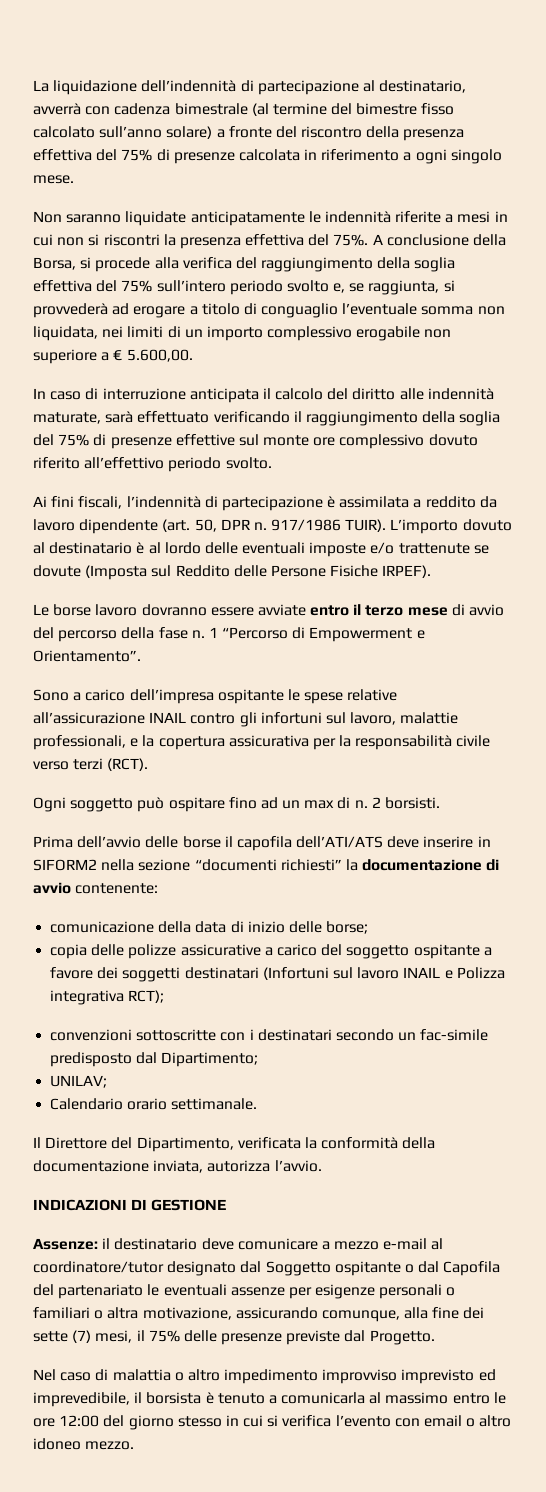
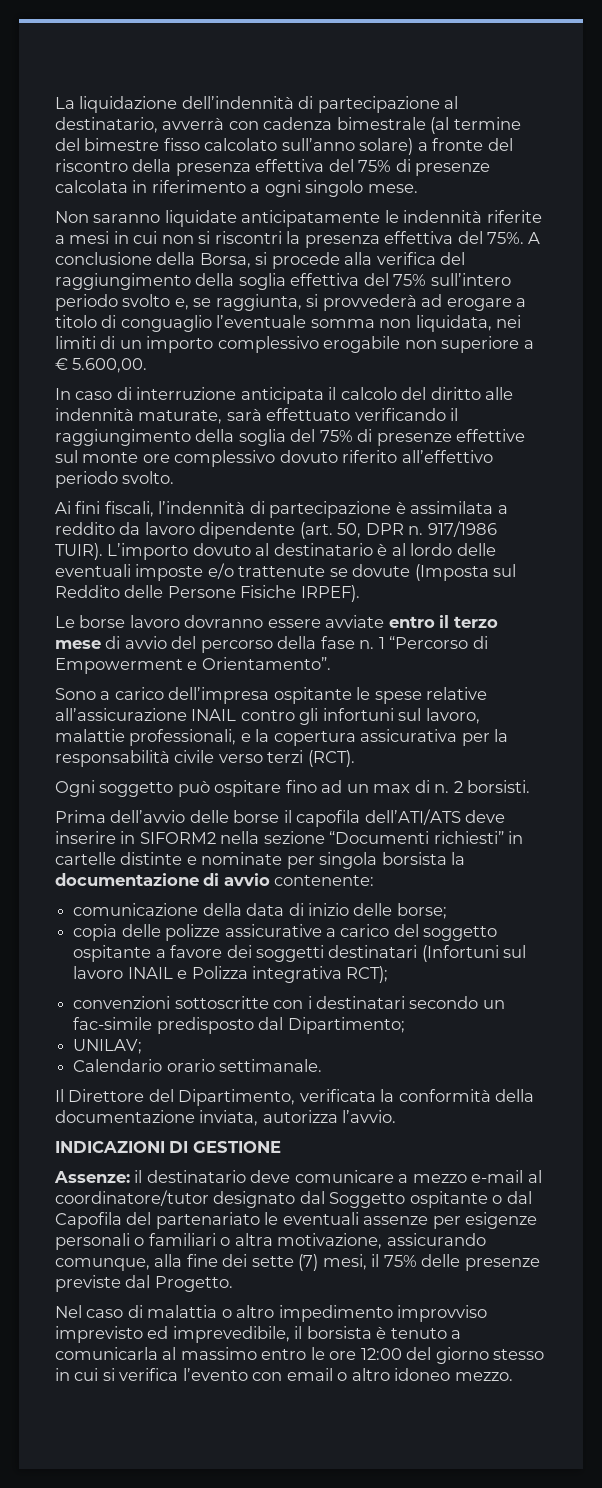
[194,859,342,871] “documenti richiesti” -> [329,831,524,844] [55,852,447,869] “Documenti richiesti” in cartelle distinte e nominate per singola borsista

